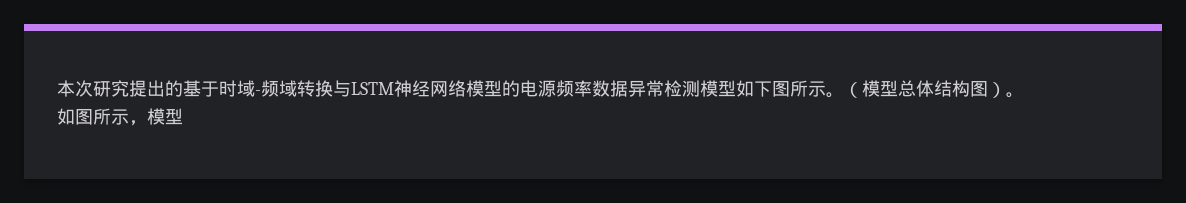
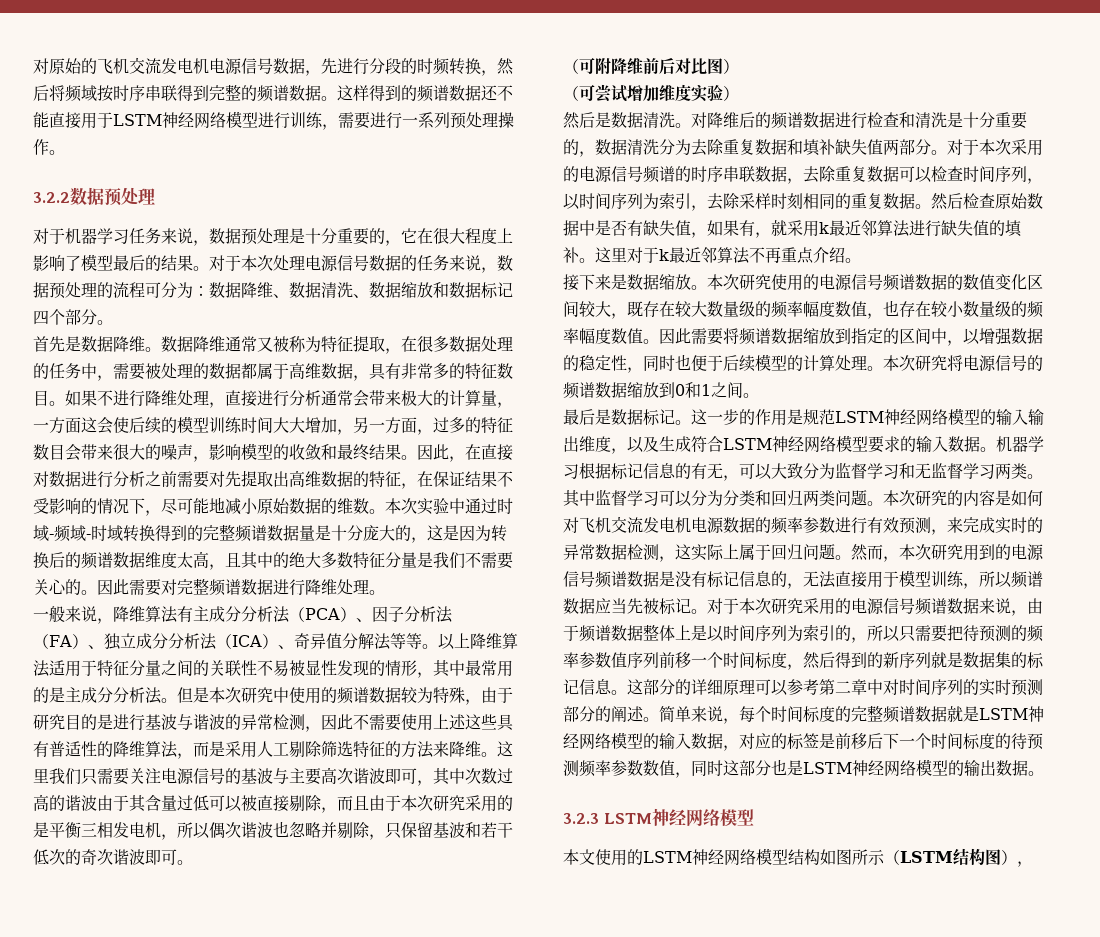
[57,80,1024,98] [57,108,183,126] 本次研究提出的基于时域-频域转换与LSTM神经网络模型的电源频率数据异常检测模型如下图所示。（模型总体结构图）。 // 如图所示，模型 -> [33,57,514,76] [33,84,513,102] [33,111,514,130] [33,139,65,155] [33,187,155,206] [33,228,513,246] [33,254,513,273] [33,282,513,299] [33,309,113,325] [33,335,513,354] [33,362,513,381] [33,390,513,408] [33,416,513,435] [33,443,513,462] [33,470,513,489] [33,497,513,516] [33,524,507,543] [33,551,513,570] [33,578,385,596] [33,606,453,624] [33,633,518,650] [33,660,513,678] [33,687,513,705] [33,714,514,732] [33,741,513,759] [33,767,513,786] [33,794,513,813] [33,821,513,840] [33,849,193,865] [563,57,739,75] [563,84,739,103] [563,112,1027,129] [563,139,1043,157] [563,166,1043,184] [563,192,1043,211] [563,220,1023,238] [563,247,861,264] [563,274,1043,291] [563,300,1044,319] [563,328,1043,346] [563,354,1043,373] [563,382,759,399] [563,408,1044,426] [563,435,1044,454] [563,462,1043,481] [563,489,1043,507] [563,516,1043,535] [563,544,1044,562] [563,570,1043,589] [563,598,1043,616] [563,624,1044,643] [563,652,1044,670] [563,679,1043,696] [563,705,1044,724] [563,732,1043,751] [563,759,1044,778] [563,808,754,826] [563,848,1033,867] 对原始的飞机交流发电机电源信号数据，先进行分段的时频转换，然后将频域按时序串联得到完整的频谱数据。这样得到的频谱数据还不能直接用于LSTM神经网络模型进行训练，需要进行一系列预处理操作。 // 3.2.2数据预处理 // 对于机器学习任务来说，数据预处理是十分重要的，它在很大程度上影响了模型最后的结果。对于本次处理电源信号数据的任务来说，数据预处理的流程可分为：数据降维、数据清洗、数据缩放和数据标记四个部分。 // 首先是数据降维。数据降维通常又被称为特征提取，在很多数据处理的任务中，需要被处理的数据都属于高维数据，具有非常多的特征数目。如果不进行降维处理，直接进行分析通常会带来极大的计算量，一方面这会使后续的模型训练时间大大增加，另一方面，过多的特征数目会带来很大的噪声，影响模型的收敛和最终结果。因此，在直接对数据进行分析之前需要对先提取出高维数据的特征，在保证结果不受影响的情况下，尽可能地减小原始数据的维数。本次实验中通过时域-频域-时域转换得到的完整频谱数据量是十分庞大的，这是因为转换后的频谱数据维度太高，且其中的绝大多数特征分量是我们不需要关心的。因此需要对完整频谱数据进行降维处理。 // 一般来说，降维算法有主成分分析法（PCA）、因子分析法（FA）、独立成分分析法（ICA）、奇异值分解法等等。以上降维算法适用于特征分量之间的关联性不易被显性发现的情形，其中最常用的是主成分分析法。但是本次研究中使用的频谱数据较为特殊，由于研究目的是进行基波与谐波的异常检测，因此不需要使用上述这些具有普适性的降维算法，而是采用人工剔除筛选特征的方法来降维。这里我们只需要关注电源信号的基波与主要高次谐波即可，其中次数过高的谐波由于其含量过低可以被直接剔除，而且由于本次研究采用的是平衡三相发电机，所以偶次谐波也忽略并剔除，只保留基波和若干低次的奇次谐波即可。 // （可附降维前后对比图） // （可尝试增加维度实验） // 然后是数据清洗。对降维后的频谱数据进行检查和清洗是十分重要的，数据清洗分为去除重复数据和填补缺失值两部分。对于本次采用的电源信号频谱的时序串联数据，去除重复数据可以检查时间序列，以时间序列为索引，去除采样时刻相同的重复数据。然后检查原始数据中是否有缺失值，如果有，就采用k最近邻算法进行缺失值的填补。这里对于k最近邻算法不再重点介绍。 // 接下来是数据缩放。本次研究使用的电源信号频谱数据的数值变化区间较大，既存在较大数量级的频率幅度数值，也存在较小数量级的频率幅度数值。因此需要将频谱数据缩放到指定的区间中，以增强数据的稳定性，同时也便于后续模型的计算处理。本次研究将电源信号的频谱数据缩放到0和1之间。 // 最后是数据标记。这一步的作用是规范LSTM神经网络模型的输入输出维度，以及生成符合LSTM神经网络模型要求的输入数据。机器学习根据标记信息的有无，可以大致分为监督学习和无监督学习两类。其中监督学习可以分为分类和回归两类问题。本次研究的内容是如何对飞机交流发电机电源数据的频率参数进行有效预测，来完成实时的异常数据检测，这实际上属于回归问题。然而，本次研究用到的电源信号频谱数据是没有标记信息的，无法直接用于模型训练，所以频谱数据应当先被标记。对于本次研究采用的电源信号频谱数据来说，由于频谱数据整体上是以时间序列为索引的，所以只需要把待预测的频率参数值序列前移一个时间标度，然后得到的新序列就是数据集的标记信息。这部分的详细原理可以参考第二章中对时间序列的实时预测部分的阐述。简单来说，每个时间标度的完整频谱数据就是LSTM神经网络模型的输入数据，对应的标签是前移后下一个时间标度的待预测频率参数数值，同时这部分也是LSTM神经网络模型的输出数据。 // 3.2.3 LSTM神经网络模型 // 本文使用的LSTM神经网络模型结构如图所示（LSTM结构图），

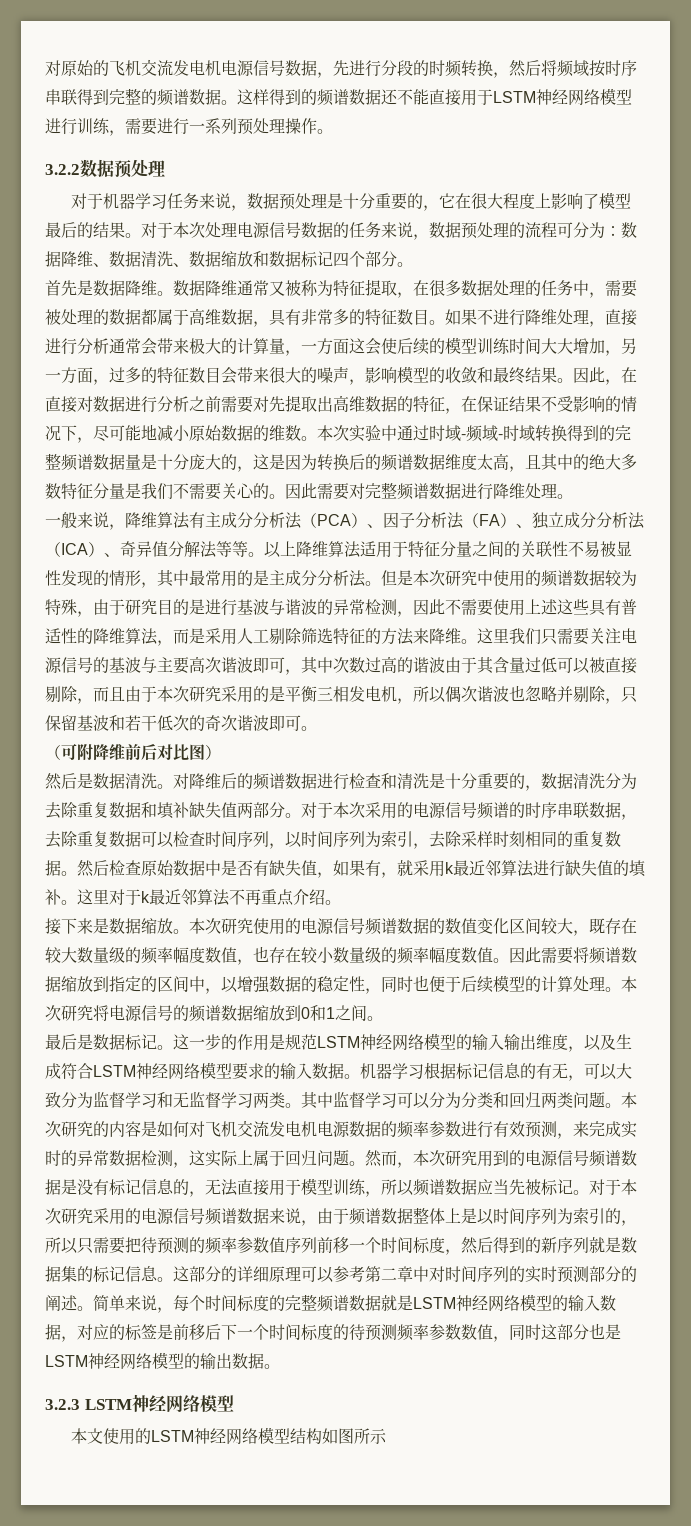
[563,84,739,103] // （可尝试增加维度实验） -> (221, 752) none
[884,848,1033,867] （LSTM结构图）， -> (387, 1436) none

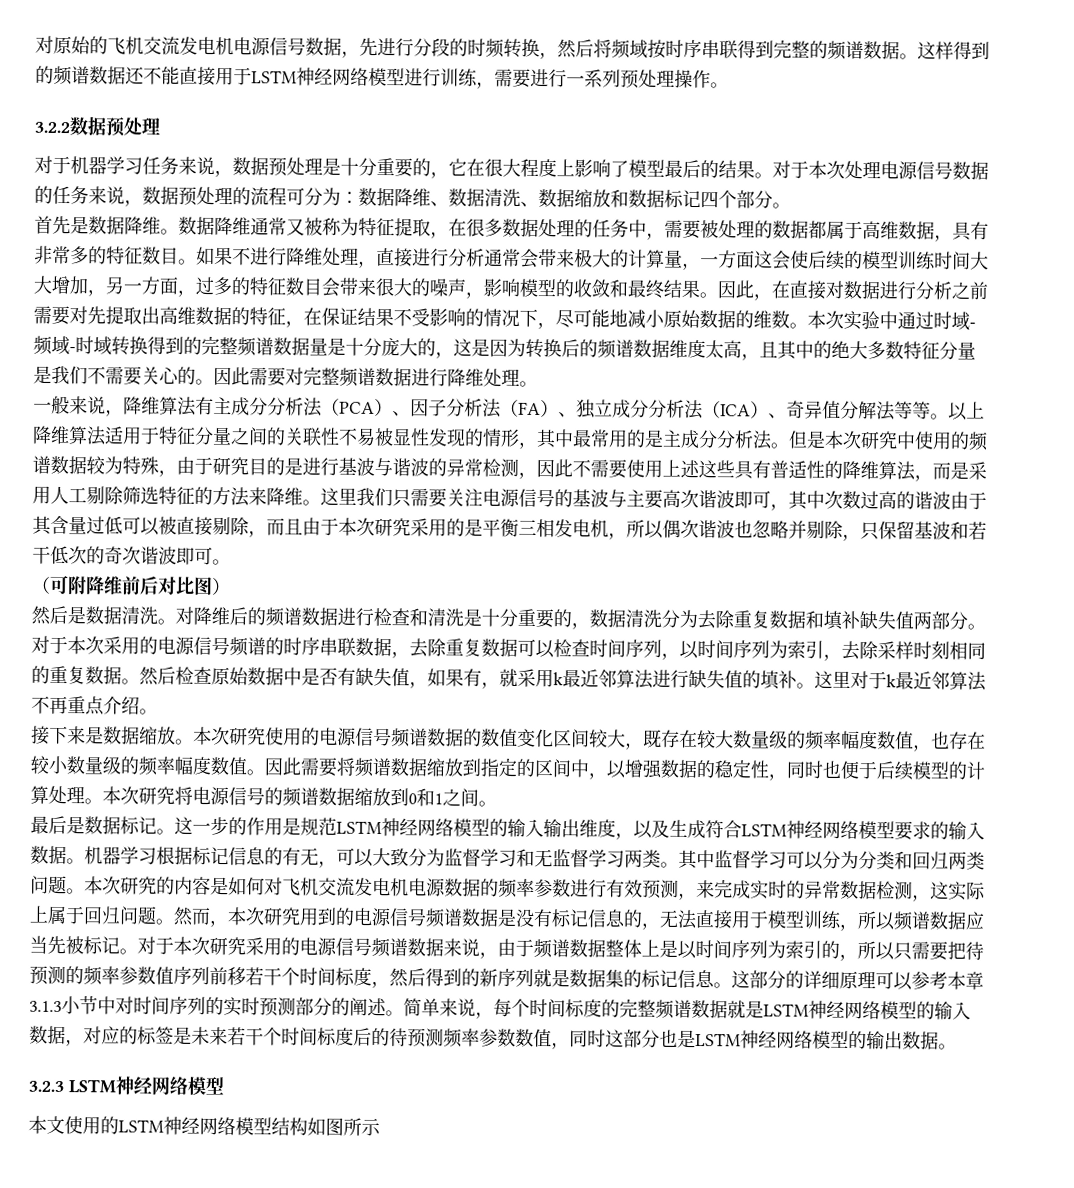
[349,1242,365,1251] 一 -> [245,967,282,986] 若干
[365,1266,413,1282] 第二章 -> [947,971,984,990] [29,996,98,1015] 本章3.1.3小节
[173,1324,333,1341] 前移后下一个时间标度 -> [191,1026,372,1046] 未来若干个时间标度后

